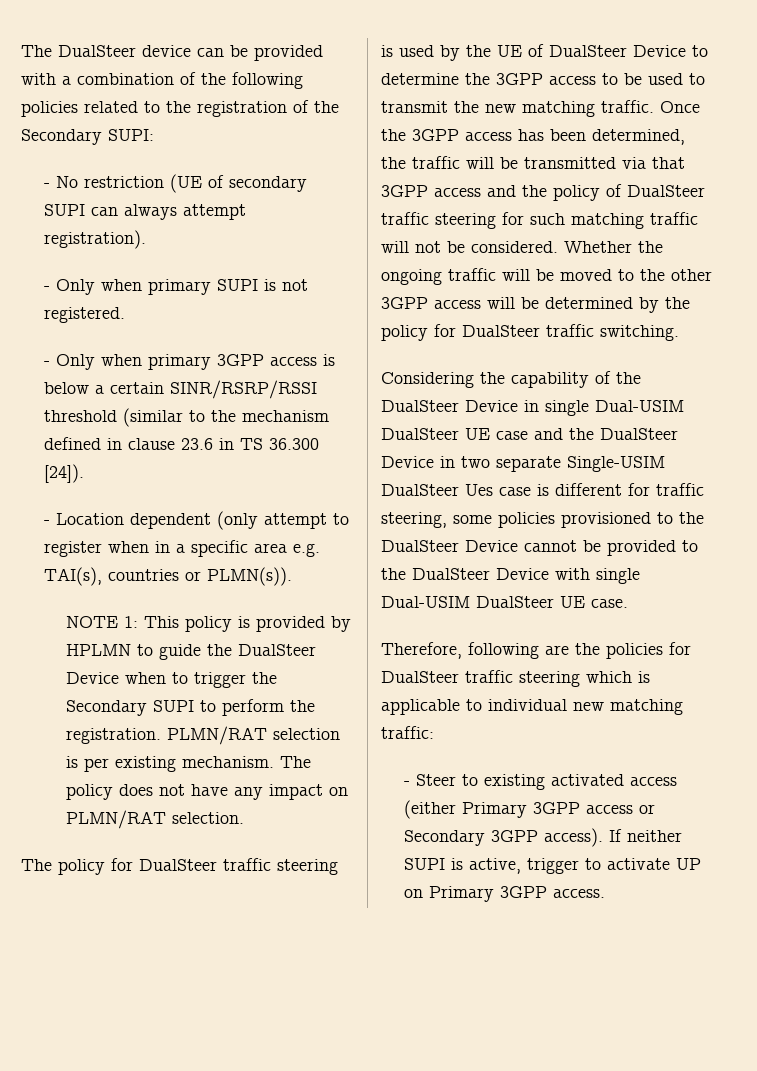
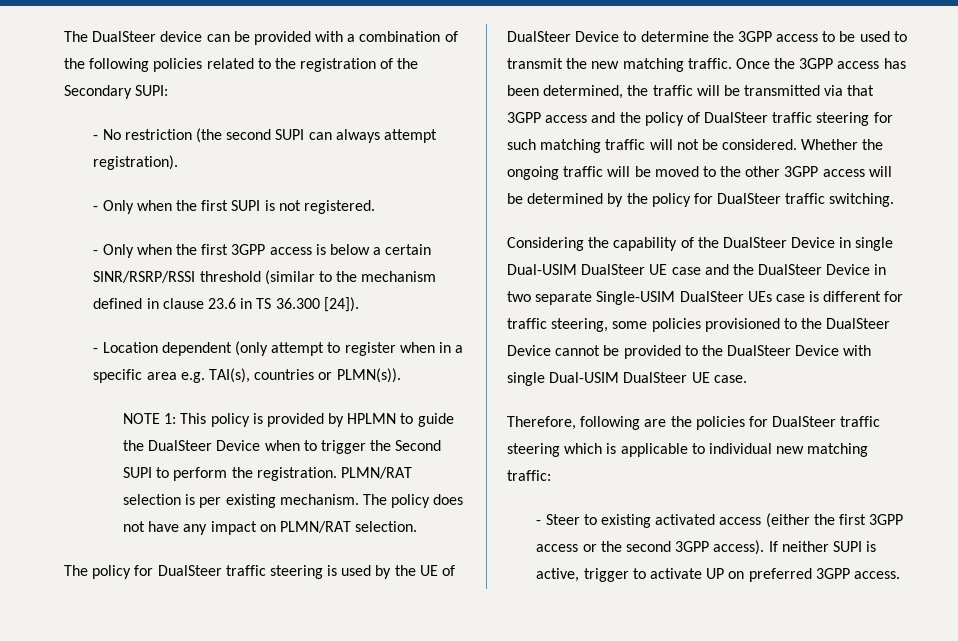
[169,174,307,193] (UE of secondary -> [196,128,272,143] (the second
[147,279,211,295] primary -> [176,200,229,211] the first
[147,354,211,370] primary -> [176,244,229,255] the first
[66,700,148,716] Secondary -> [395,440,442,451] Second
[465,484,493,496] Ues -> [747,291,772,302] UEs
[461,802,527,818] Primary -> [813,514,866,525] the first
[403,830,485,846] Secondary -> [600,541,672,552] the second
[428,886,494,902] Primary -> [748,568,812,582] preferred

